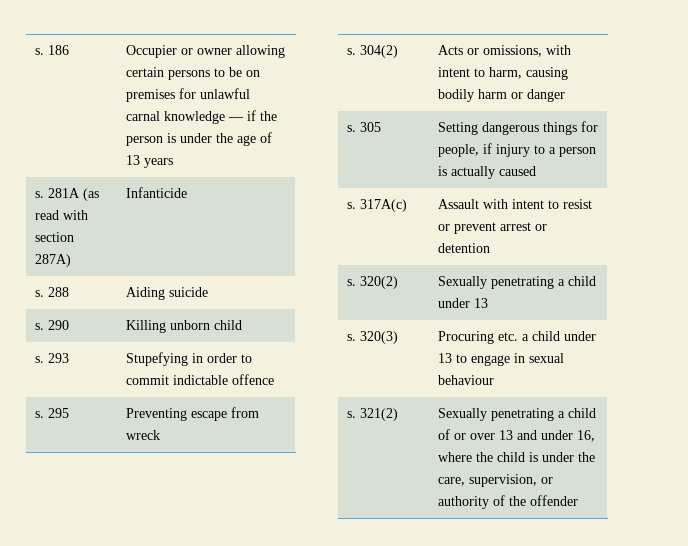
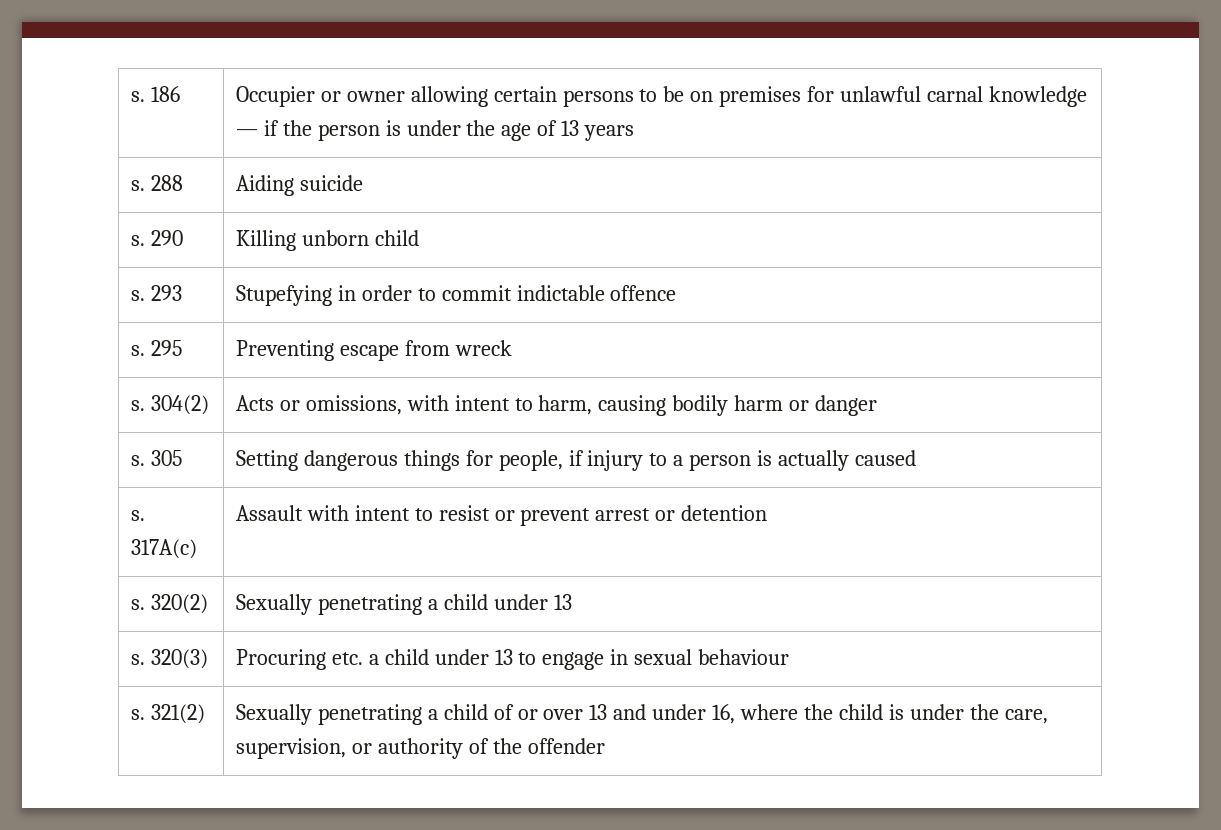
[35,188,100,201] [35,210,89,220] [35,232,75,242] [35,254,72,267] [126,187,188,198] // s. 281A (as read with section 287A) | Infanticide -> (635, 133) none

